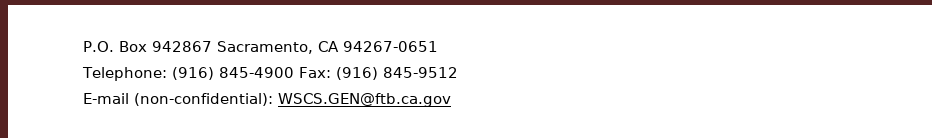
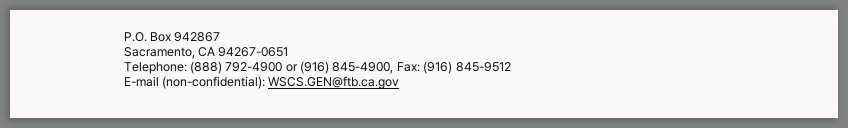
(212, 46) none -> (221, 37) //
[171,67,294,80] (916) 845-4900 -> [189,61,394,74] (888) 792-4900 or (916) 845-4900,

